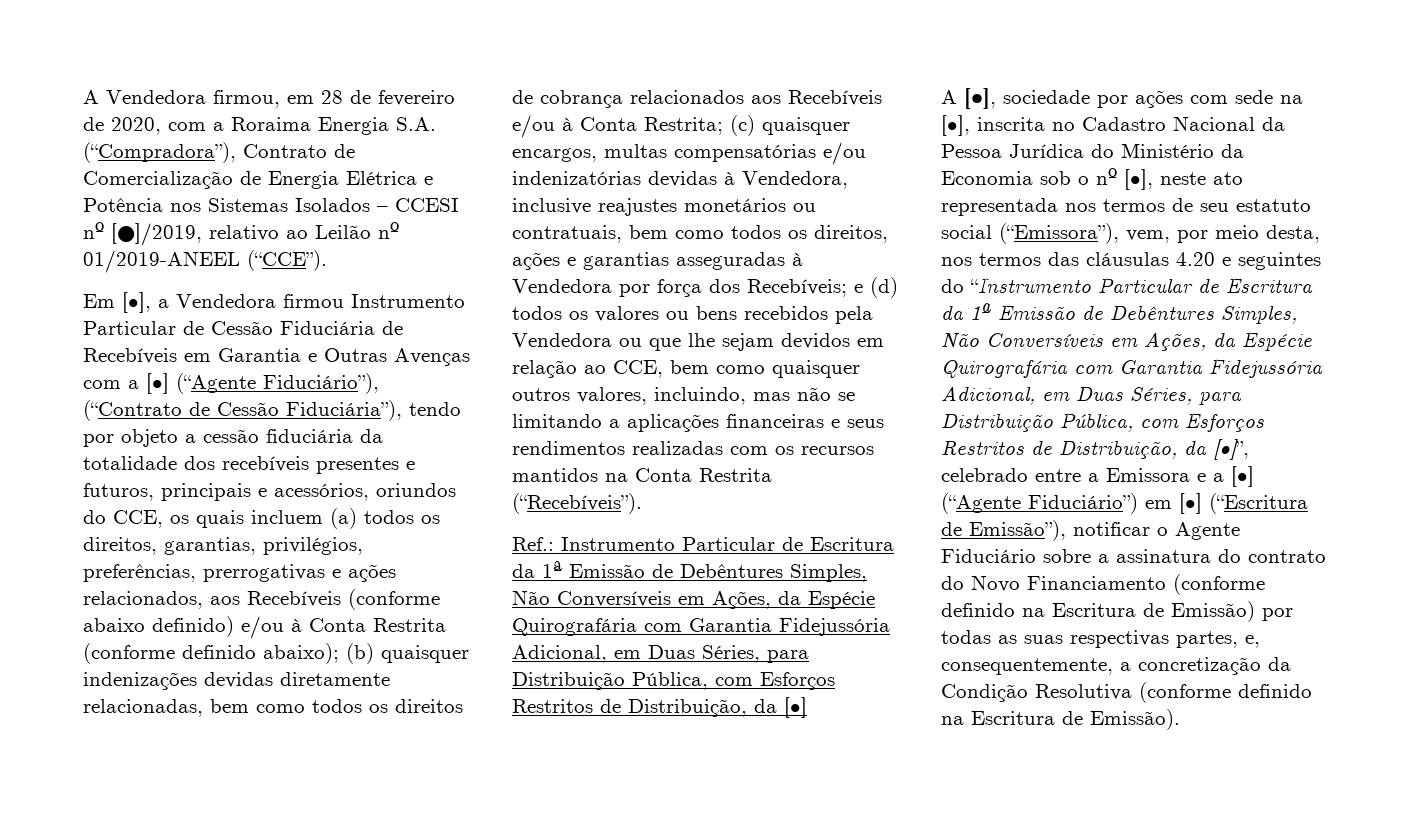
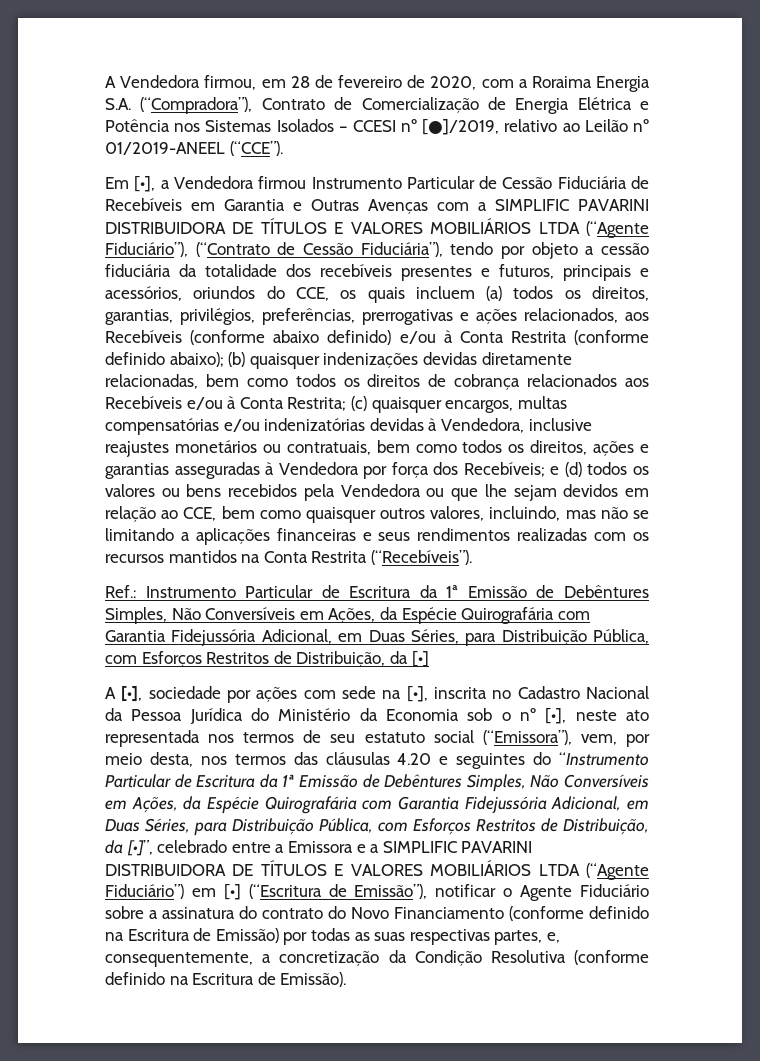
[146,373,169,394] [•] -> [495,199,650,211] [105,218,580,234] SIMPLIFIC PAVARINI DISTRIBUIDORA DE TÍTULOS E VALORES MOBILIÁRIOS LTDA
[1231,466,1254,487] [•] -> [382,841,533,853] [105,860,580,876] SIMPLIFIC PAVARINI DISTRIBUIDORA DE TÍTULOS E VALORES MOBILIÁRIOS LTDA

